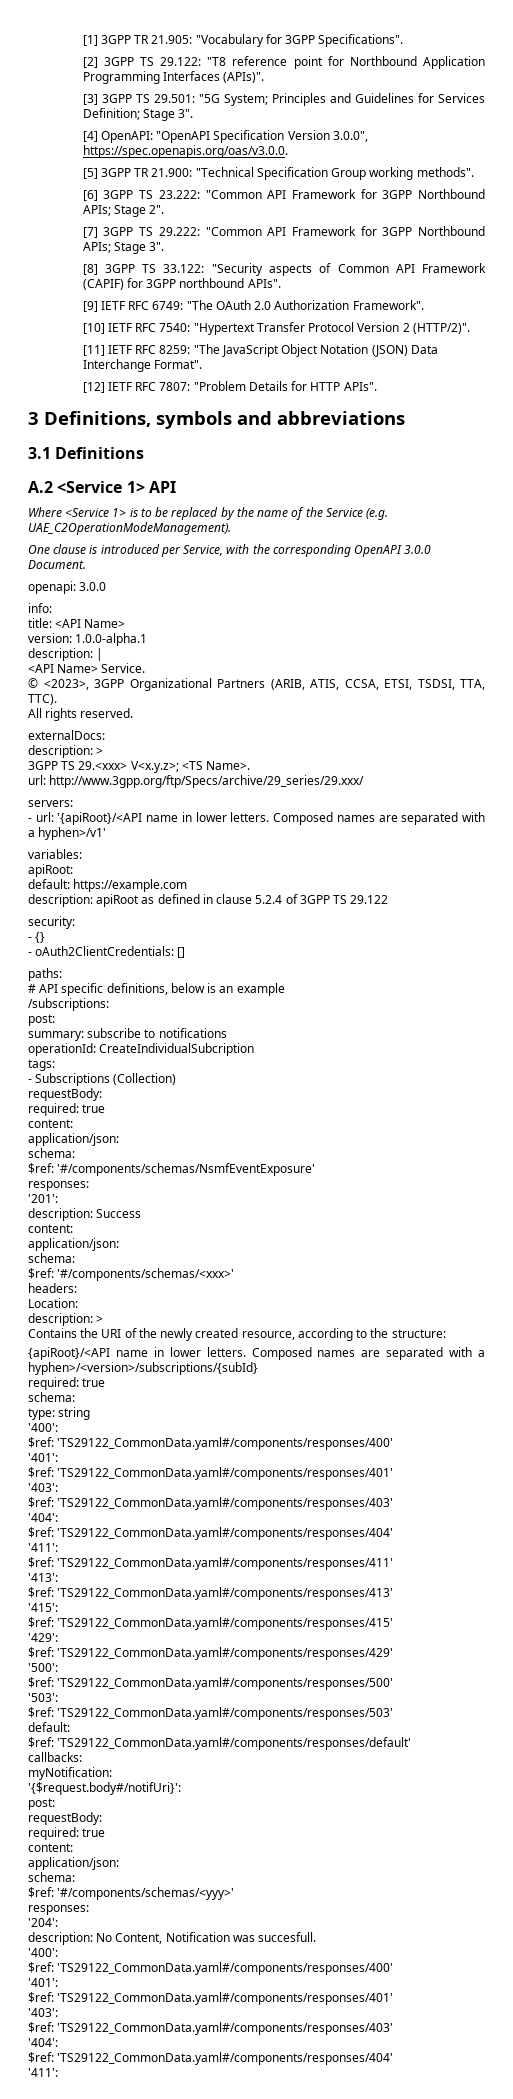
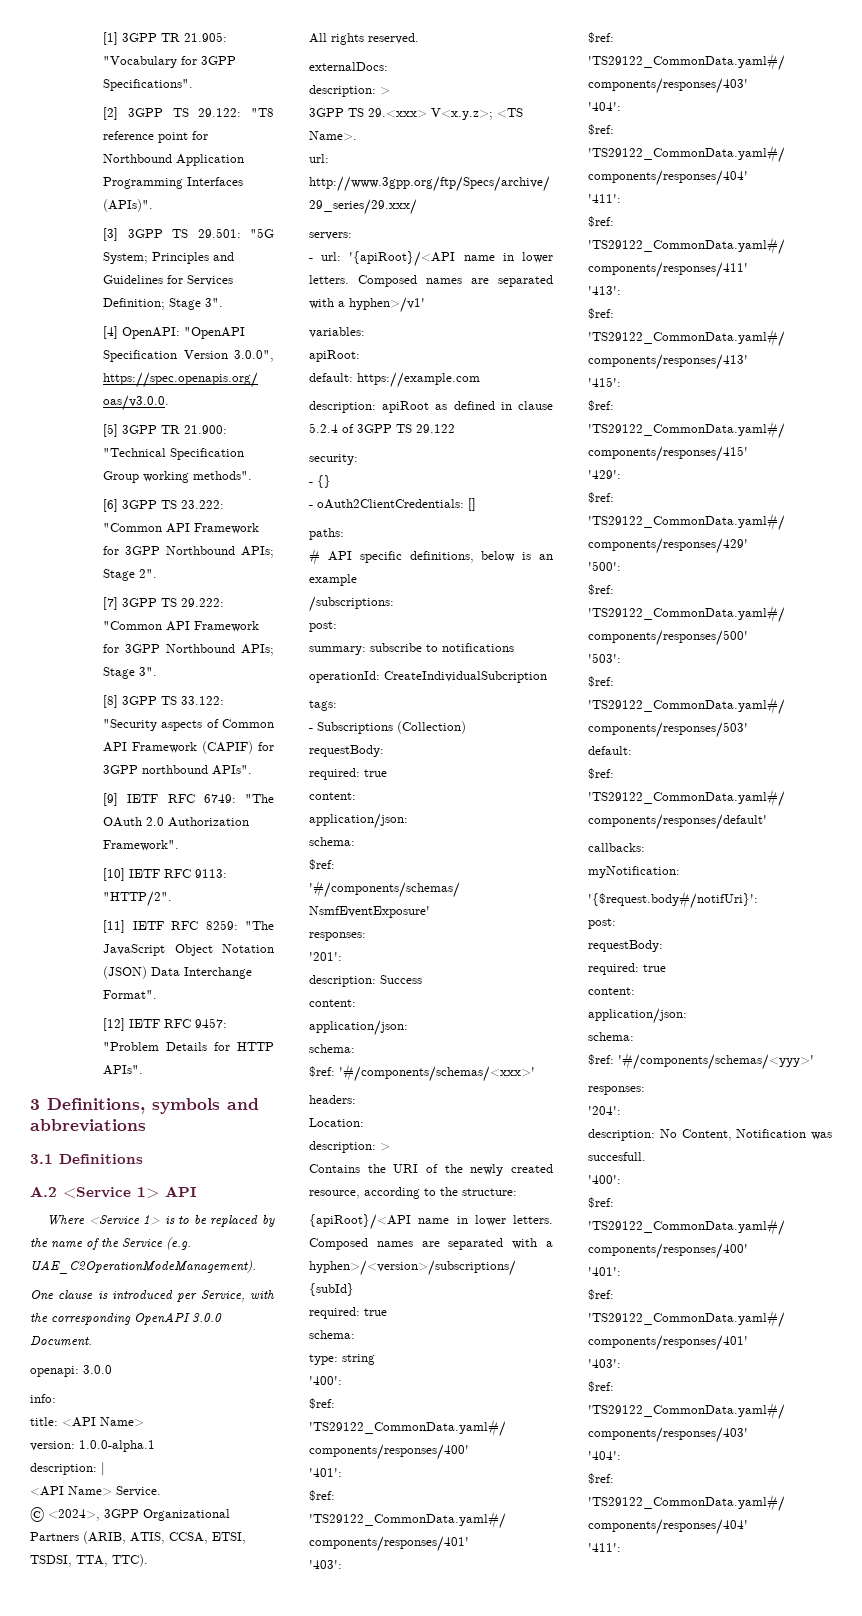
[159,322,470,335] 7540: "Hypertext Transfer Protocol Version 2 (HTTP/2)". -> [195,869,228,878] [103,891,173,907] 9113: "HTTP/2".
[159,382,191,391] 7807: -> [195,1018,228,1028] 9457:
[43,679,89,690] <2023>, -> [48,1509,100,1521] <2024>,

